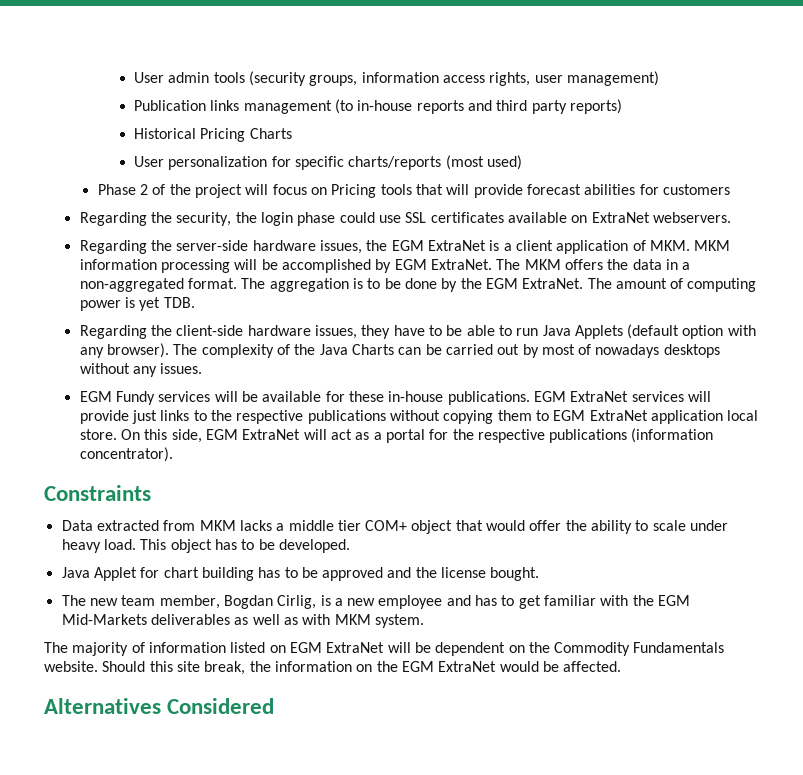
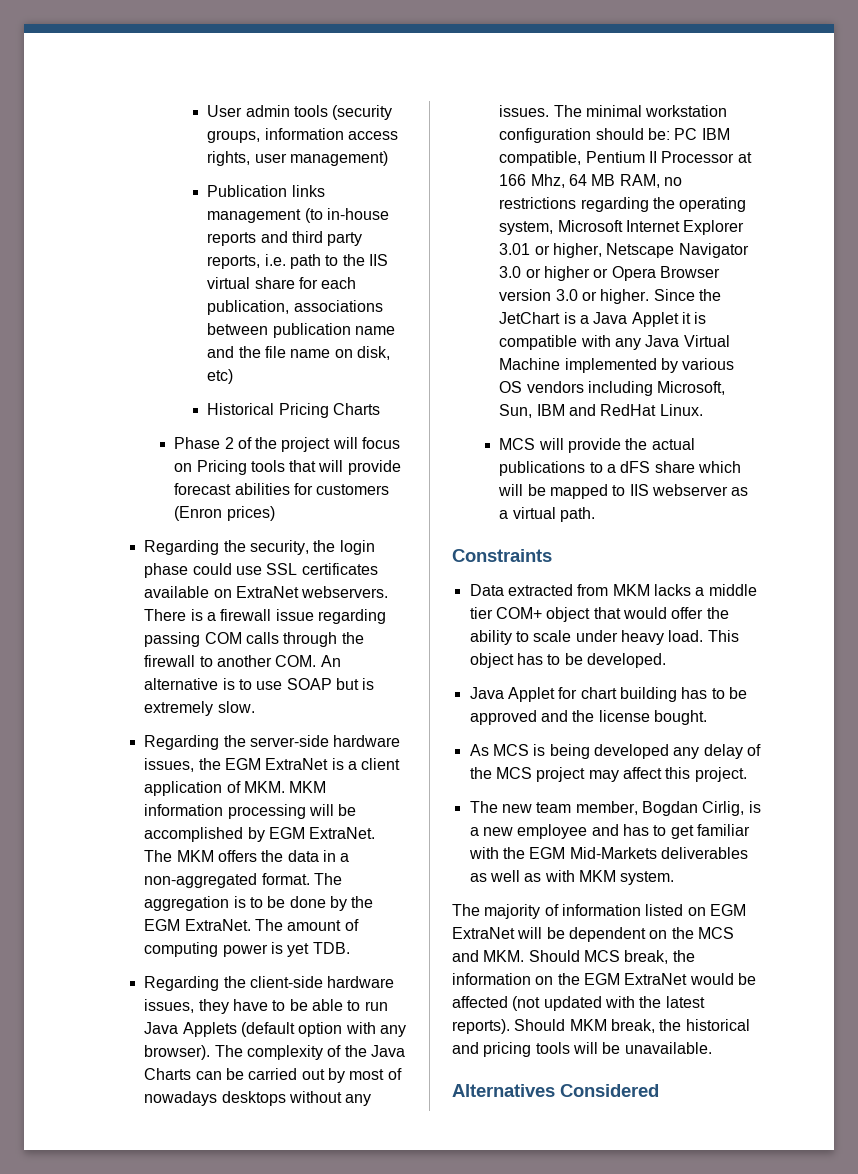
[569,99,622,114] [133,128,292,142] [133,155,522,170] reports) // Historical Pricing Charts // User personalization for specific charts/reports (most used) -> [207,254,388,269] [207,277,357,289] [207,300,383,315] [207,323,395,338] [207,346,390,360] [207,369,234,384] [207,403,380,418] reports, i.e. path to the IIS virtual share for each publication, associations between publication name and the file name on disk, etc) // Historical Pricing Charts
(730, 189) none -> [174,506,275,521] (Enron prices)
(731, 217) none -> [144,609,386,624] [144,632,364,647] [144,655,341,667] [144,678,375,690] [144,701,255,716] There is a firewall issue regarding passing COM calls through the firewall to another COM. An alternative is to use SOAP but is extremely slow.
[79,391,711,405] [79,410,759,424] [79,428,714,443] [79,447,173,462] // EGM Fundy services will be available for these in-house publications. EGM ExtraNet services will provide just links to the respective publications without copying them to EGM ExtraNet application local store. On this side, EGM ExtraNet will act as a portal for the respective publications (information concentrator). -> [553,105,728,117] [499,128,730,143] [499,151,752,166] [499,174,682,188] [499,197,747,212] [499,220,745,235] [499,243,749,258] [499,266,720,281] [499,289,721,304] [499,312,707,327] [499,335,730,350] [499,358,735,373] [499,381,726,396] [499,404,703,418] [499,438,695,453] [499,461,741,476] [498,484,749,499] [499,507,596,522] The minimal workstation configuration should be: PC IBM compatible, Pentium II Processor at 166 Mhz, 64 MB RAM, no restrictions regarding the operating system, Microsoft Internet Explorer 3.01 or higher, Netscape Navigator 3.0 or higher or Opera Browser version 3.0 or higher. Since the JetChart is a Java Applet it is compatible with any Java Virtual Machine implemented by various OS vendors including Microsoft, Sun, IBM and RedHat Linux. // MCS will provide the actual publications to a dFS share which will be mapped to IIS webserver as a virtual path.
(540, 574) none -> [469,744,761,759] [469,767,747,782] // As MCS is being developed any delay of the MCS project may affect this project.
[554,642,725,656] [44,661,200,672] Commodity Fundamentals website. Should this site -> [697,927,734,939] [452,950,620,962] MCS and MKM. Should MCS
[563,661,622,672] affected. -> [452,996,705,1011] [452,1019,750,1034] [452,1042,712,1057] affected (not updated with the latest reports). Should MKM break, the historical and pricing tools will be unavailable.

